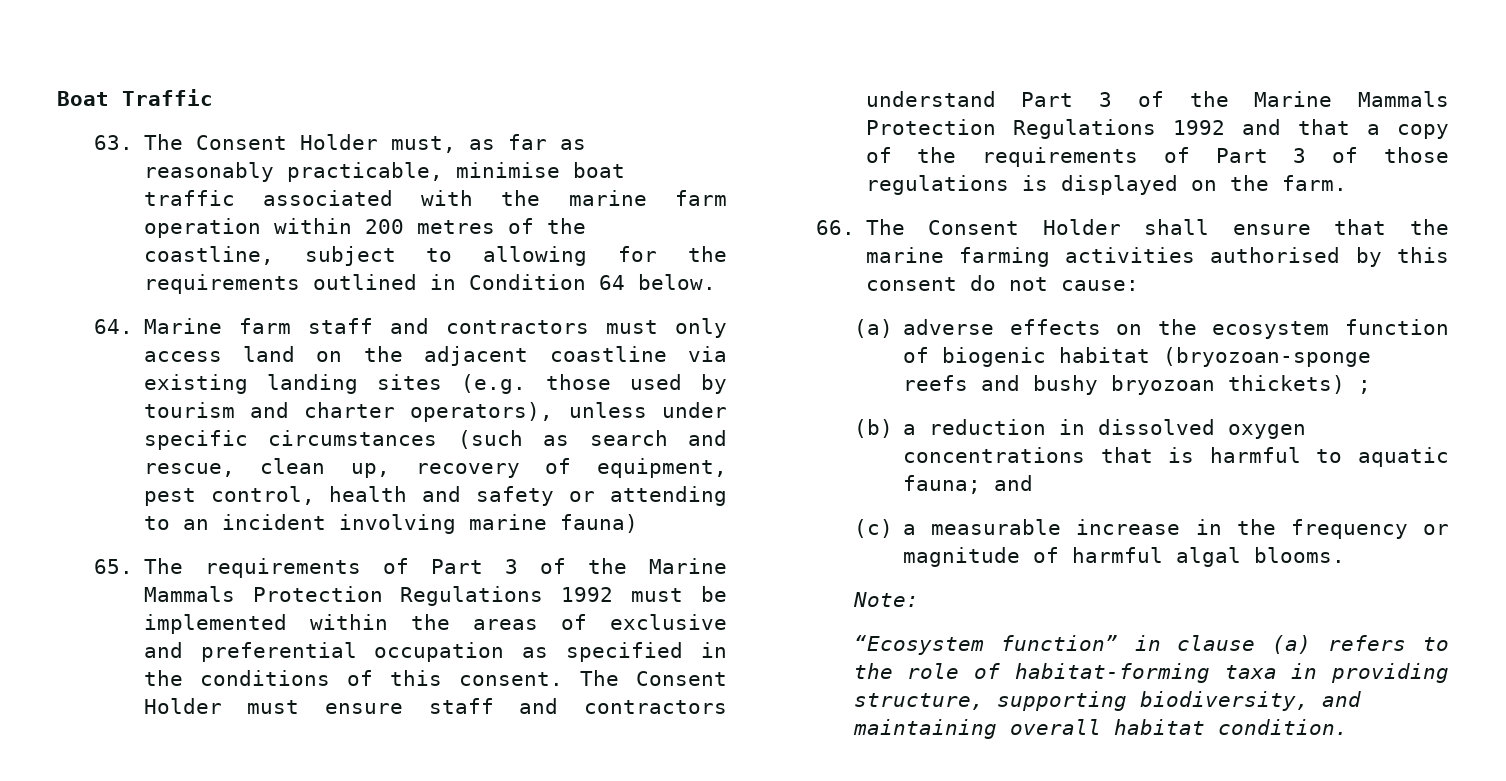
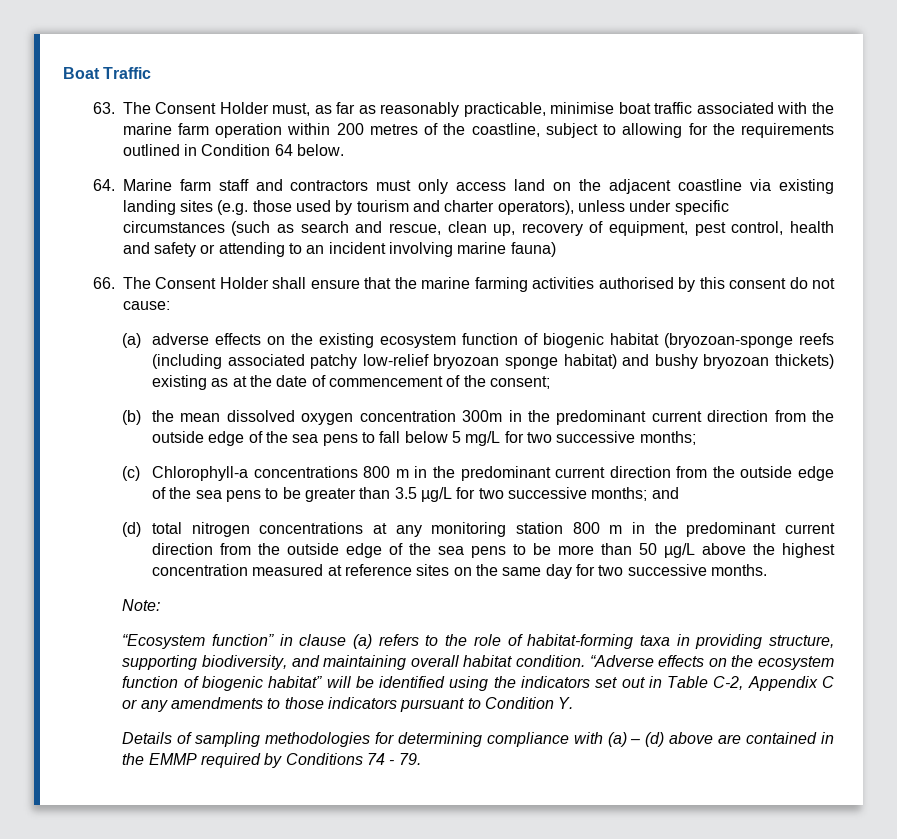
[94,558,728,578] [143,586,727,606] [143,614,727,634] [143,642,727,662] [143,670,727,686] [143,698,727,714] [865,91,1449,107] [865,119,1449,139] [865,147,1449,167] [865,175,1347,195] // 65. The requirements of Part 3 of the Marine Mammals Protection Regulations 1992 must be implemented within the areas of exclusive and preferential occupation as specified in the conditions of this consent. The Consent Holder must ensure staff and contractors understand Part 3 of the Marine Mammals Protection Regulations 1992 and that a copy of the requirements of Part 3 of those regulations is displayed on the farm. -> (556, 249) none
(1197, 327) none -> [319,333,375,348] existing
[981,375,1372,395] [853,419,1307,439] [903,447,1449,467] [903,475,1034,494] [853,519,1449,539] [903,547,1346,567] and bushy bryozoan thickets) ; // (b) a reduction in dissolved oxygen concentrations that is harmful to aquatic fauna; and // (c) a measurable increase in the frequency or magnitude of harmful algal blooms. -> [152,354,834,369] [152,375,550,390] [122,410,834,425] [152,431,696,446] [122,466,834,481] [152,487,679,502] [122,522,835,537] [152,543,835,558] [152,564,767,579] (including associated patchy low-relief bryozoan sponge habitat) and bushy bryozoan thickets) existing as at the date of commencement of the consent; // (b) the mean dissolved oxygen concentration 300m in the predominant current direction from the outside edge of the sea pens to fall below 5 mg/L for two successive months; // (c) Chlorophyll-a concentrations 800 m in the predominant current direction from the outside edge of the sea pens to be greater than 3.5 µg/L for two successive months; and // (d) total nitrogen concentrations at any monitoring station 800 m in the predominant current direction from the outside edge of the sea pens to be more than 50 µg/L above the highest concentration measured at reference sites on the same day for two successive months.
(1348, 727) none -> [589,655,834,670] [122,676,835,691] [122,697,574,712] [122,732,834,747] [122,753,421,768] “Adverse effects on the ecosystem function of biogenic habitat” will be identified using the indicators set out in Table C-2, Appendix C or any amendments to those indicators pursuant to Condition Y. // Details of sampling methodologies for determining compliance with (a) – (d) above are contained in the EMMP required by Conditions 74 - 79.

